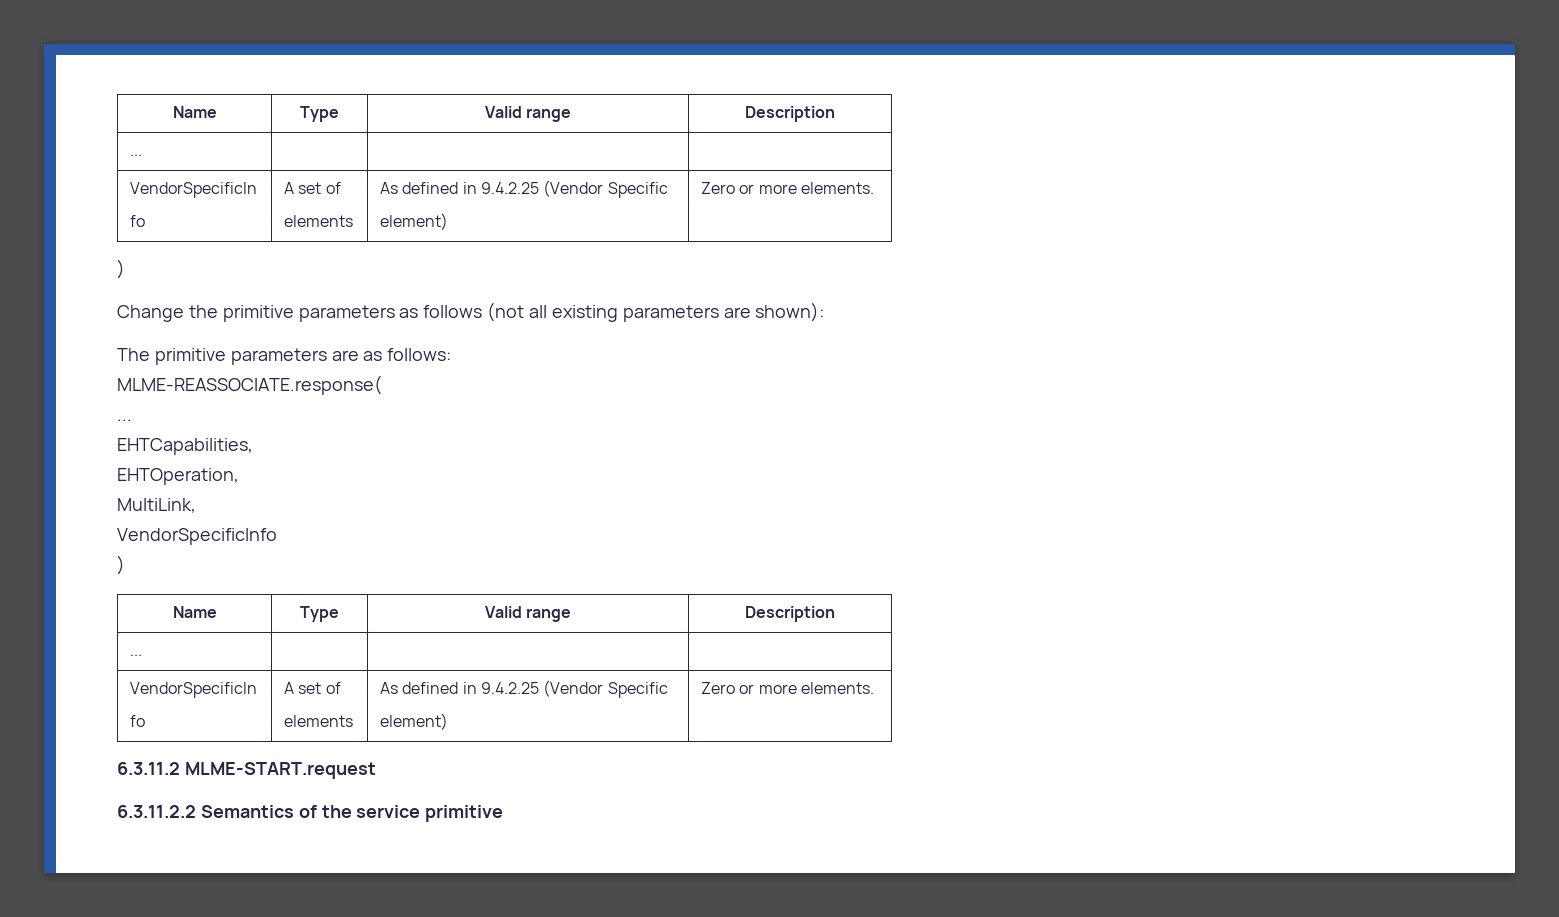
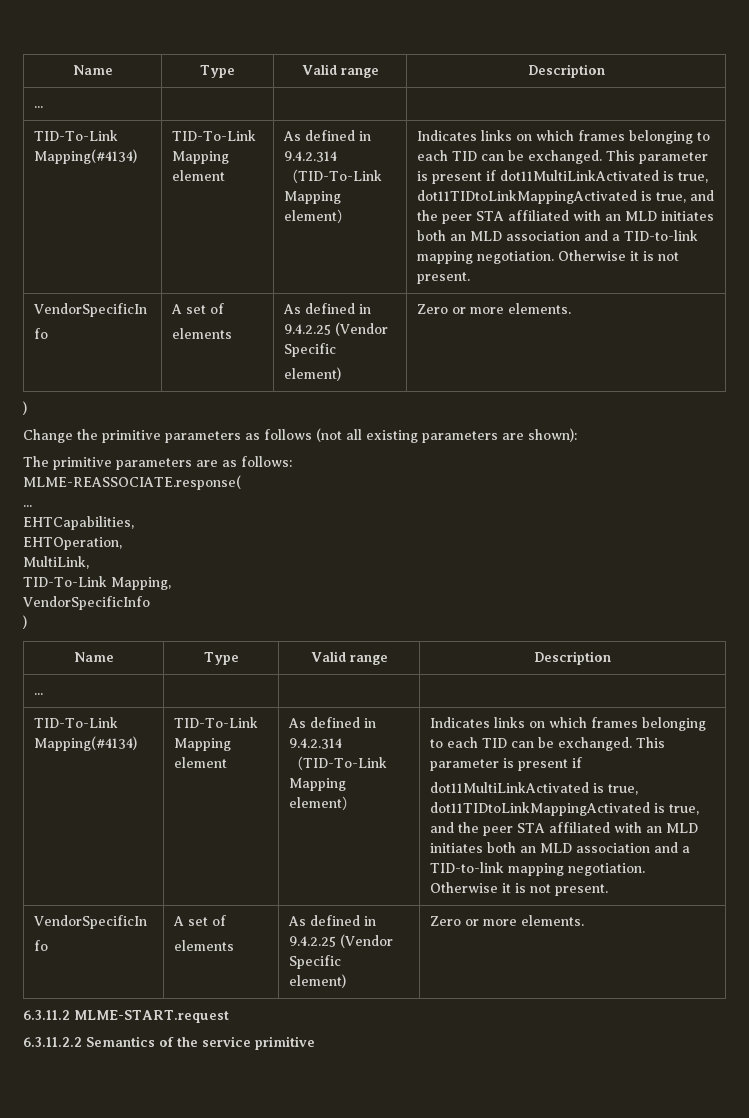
[172,106,217,118] [300,106,339,122] [484,106,572,122] [745,106,835,122] [130,154,143,156] Name | Type | Valid range | Description // ... | | | -> [72,65,113,75] [200,65,235,78] [301,64,379,78] [527,64,605,78] [33,106,43,108] [33,130,118,141] [33,149,137,164] [171,130,256,141] [171,151,229,164] [171,170,225,181] [282,130,371,141] [283,151,337,162] [283,169,382,183] [283,191,341,204] [283,209,351,223] [416,130,710,144] [416,150,708,164] [416,170,708,184] [416,190,714,204] [416,210,714,224] [416,230,698,241] [416,250,679,264] [416,272,470,284] Name | Type | Valid range | Description // ... | | | // TID-To-Link Mapping(#4134) | TID-To-Link Mapping element | As defined in 9.4.2.314（TID-To-Link Mapping element） | Indicates links on which frames belonging to each TID can be exchanged. This parameter is present if dot11MultiLinkActivated is true, dot11TIDtoLinkMappingActivated is true, and the peer STA affiliated with an MLD initiates both an MLD association and a TID-to-link mapping negotiation. Otherwise it is not present.
(196, 505) none -> [23,576,171,590] // TID-To-Link Mapping,
(143, 655) none -> [33,717,118,728] [33,736,137,751] [173,717,258,728] [173,738,231,751] [173,757,227,768] [287,717,376,728] [288,738,342,749] [288,756,387,770] [288,778,346,791] [288,796,356,810] [429,717,706,731] [429,737,665,751] [429,757,582,771] [429,782,638,795] [429,802,699,816] [429,822,698,836] [429,842,690,853] [429,862,645,876] [429,882,608,896] // TID-To-Link Mapping(#4134) | TID-To-Link Mapping element | As defined in 9.4.2.314（TID-To-Link Mapping element） | Indicates links on which frames belonging to each TID can be exchanged. This parameter is present if // dot11MultiLinkActivated is true, dot11TIDtoLinkMappingActivated is true, and the peer STA affiliated with an MLD initiates both an MLD association and a TID-to-link mapping negotiation. Otherwise it is not present.

